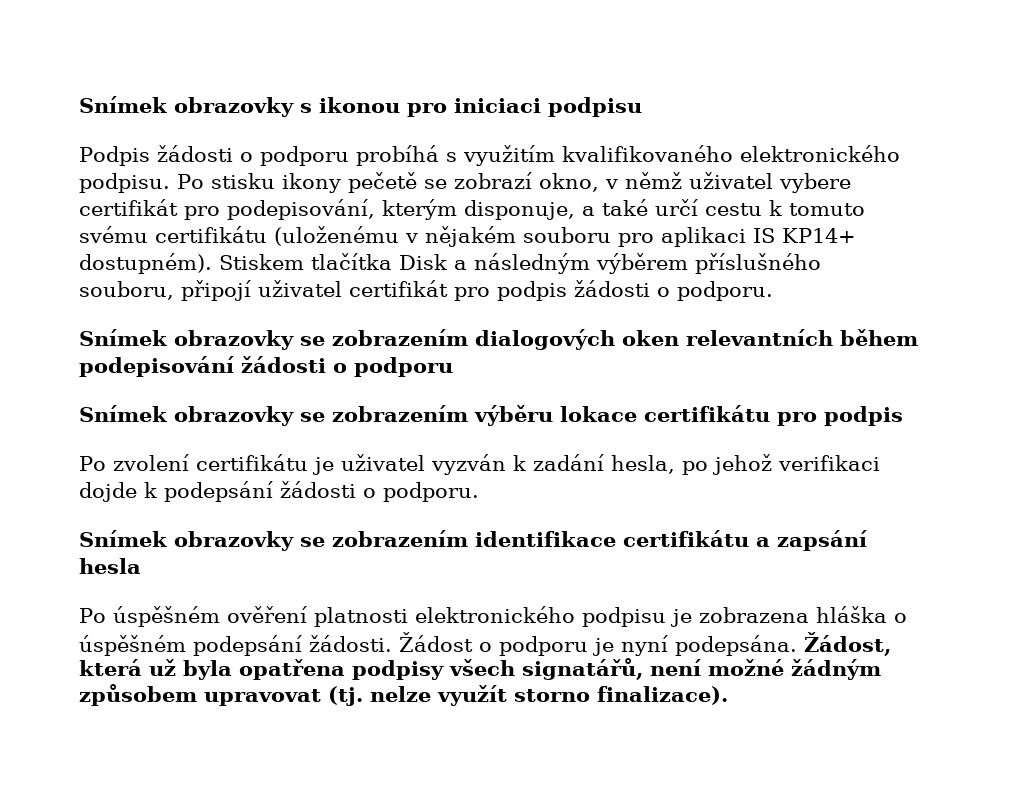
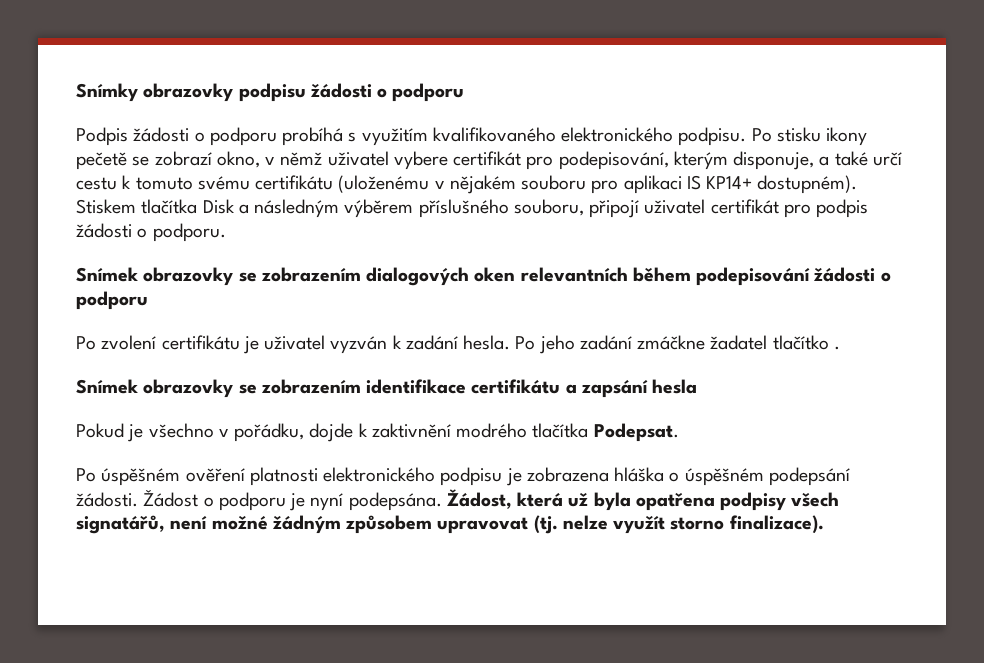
[79,96,642,117] Snímek obrazovky s ikonou pro iniciaci podpisu -> [76,83,465,102] Snímky obrazovky podpisu žádosti o podporu
[79,405,903,426] // Snímek obrazovky se zobrazením výběru lokace certifikátu pro podpis -> (148, 300) none
[610,454,880,475] [79,481,479,502] hesla, po jehož verifikaci dojde k podepsání žádosti o podporu. -> [463,335,840,354] hesla. Po jeho zadání zmáčkne žadatel tlačítko .
(141, 566) none -> [76,423,679,442] // Pokud je všechno v pořádku, dojde k zaktivnění modrého tlačítka Podepsat.

